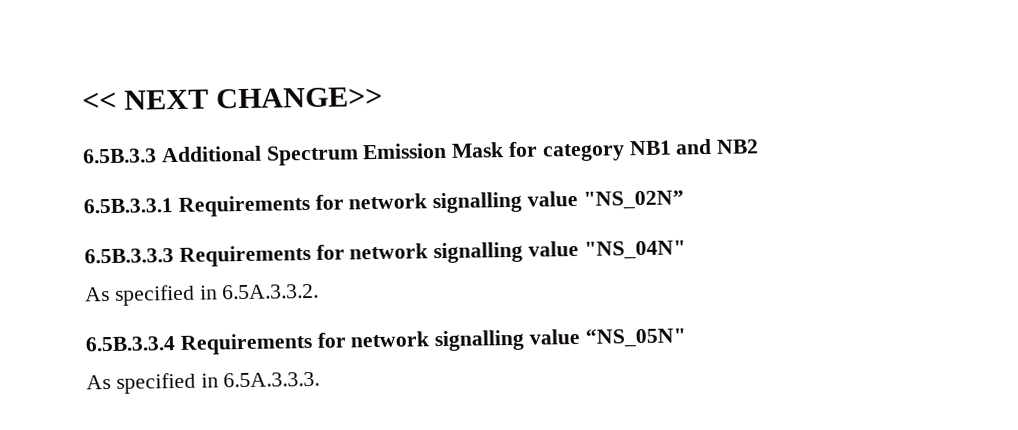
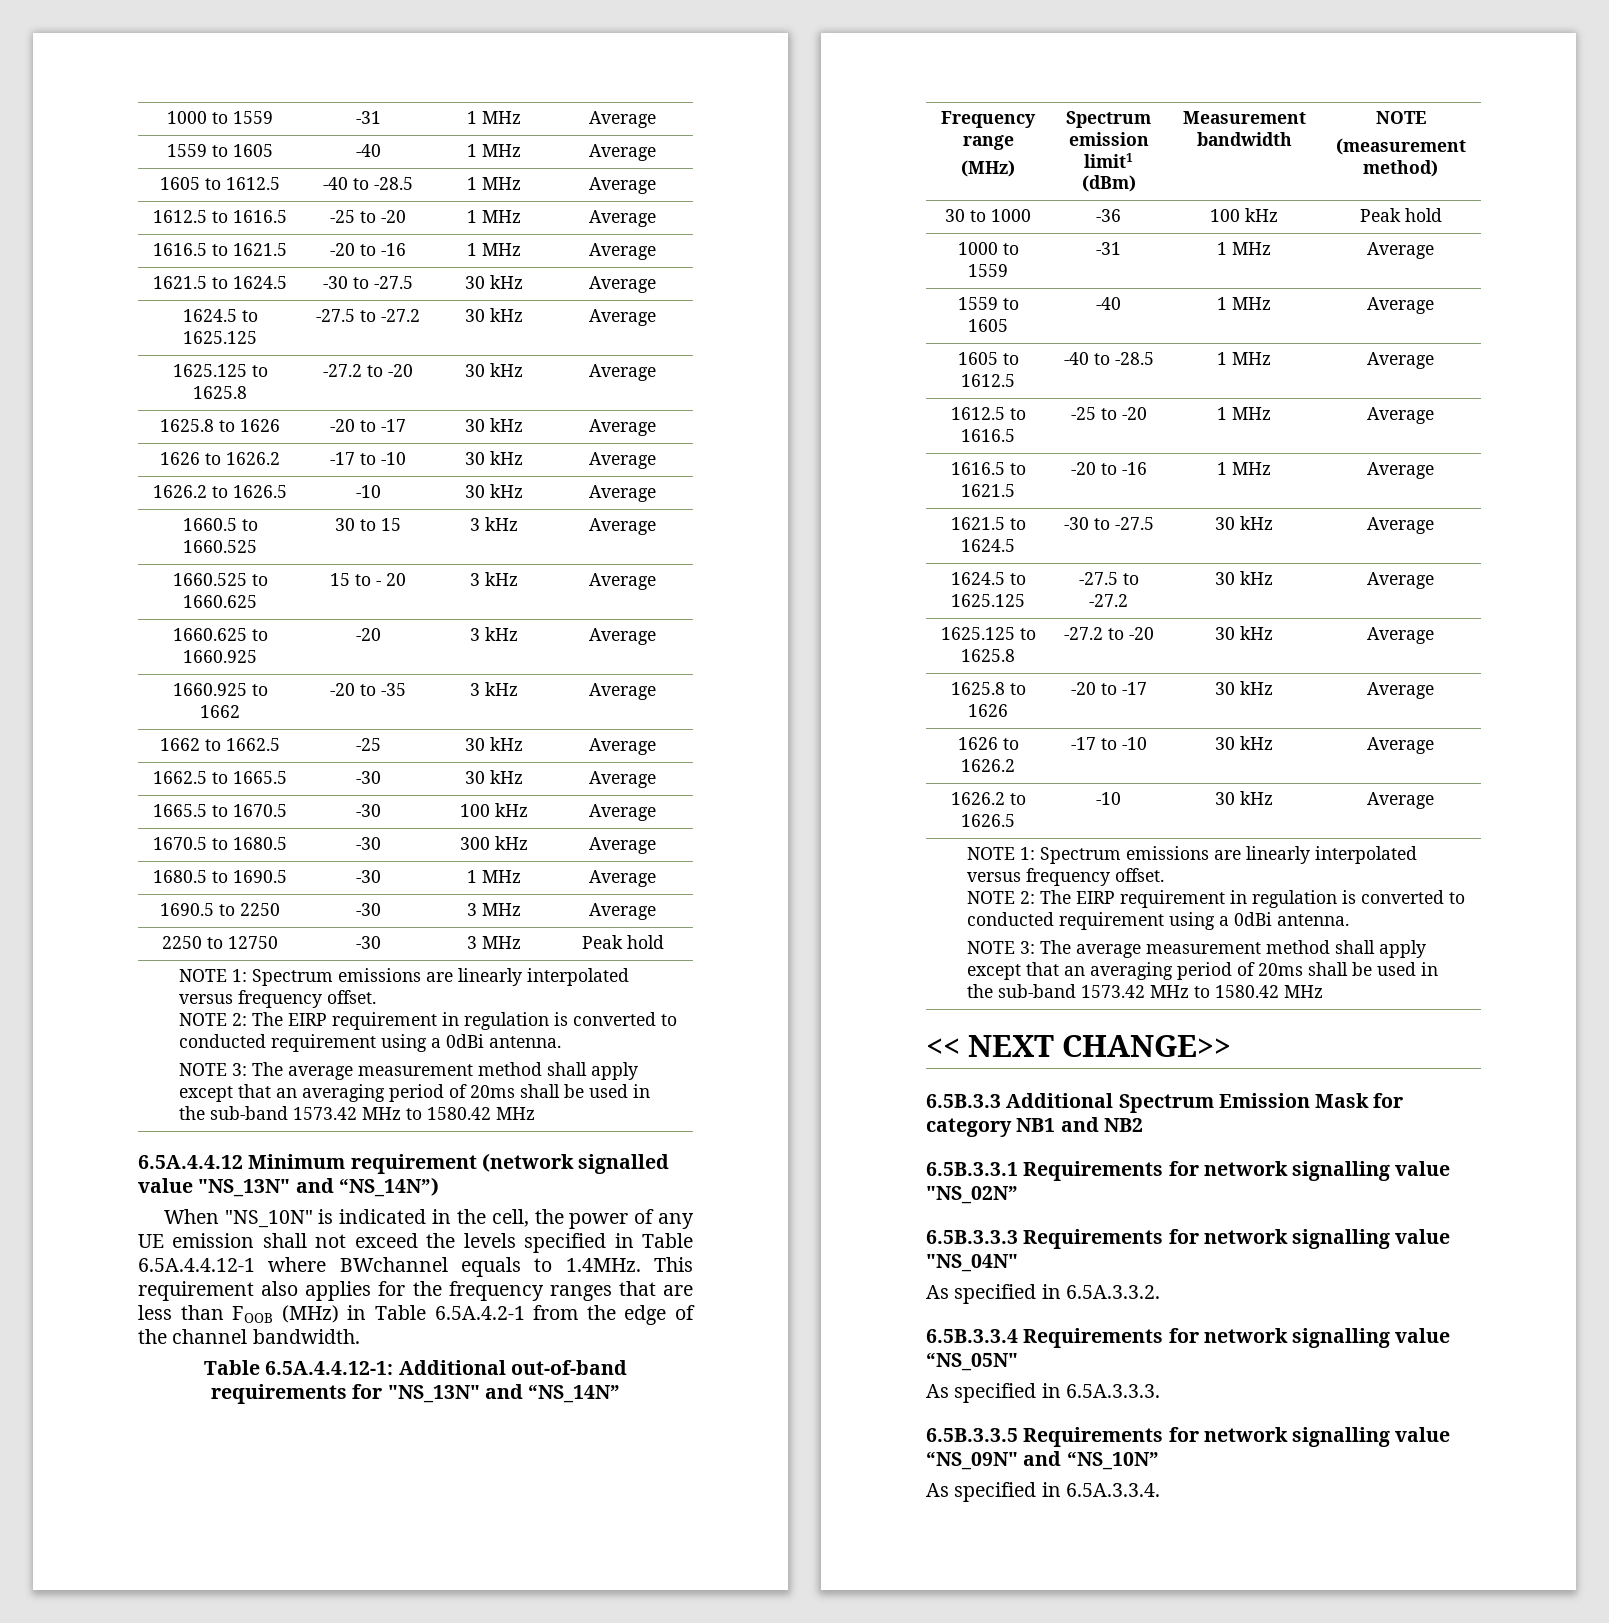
(82, 101) none -> [167,111,273,124] [355,111,381,124] [466,111,521,124] [589,111,656,128] [167,144,273,157] [355,144,381,157] [466,144,521,157] [589,144,656,161] [160,177,280,190] [323,177,413,190] [466,177,521,190] [589,177,656,194] [153,210,287,223] [330,210,406,223] [466,210,521,223] [589,210,656,227] [153,243,287,256] [330,243,406,256] [466,243,521,256] [589,243,656,260] [153,276,287,289] [323,276,413,289] [464,275,523,289] [589,276,656,293] [182,309,258,322] [183,331,257,344] [316,309,420,322] [464,308,523,322] [589,309,656,326] [172,364,268,377] [193,386,247,399] [323,364,413,377] [464,363,523,377] [589,364,656,381] [160,419,280,432] [330,419,406,432] [464,418,523,432] [589,419,656,436] [160,452,280,465] [330,452,406,465] [464,451,523,465] [589,452,656,469] [153,485,287,498] [355,485,381,498] [464,484,523,498] [589,485,656,502] [182,518,258,531] [183,540,257,553] [335,518,401,531] [469,517,518,531] [589,518,656,535] [172,573,268,586] [183,595,257,608] [330,573,406,586] [469,572,518,586] [589,573,656,590] [172,628,268,641] [183,650,257,663] [355,628,381,641] [469,627,518,641] [589,628,656,645] [172,683,268,696] [200,705,240,718] [330,683,406,696] [469,682,518,696] [589,683,656,700] [160,738,280,751] [355,738,381,751] [464,737,523,751] [589,738,656,755] [153,771,287,784] [355,771,381,784] [464,770,523,784] [589,771,656,788] [153,804,287,817] [355,804,381,817] [459,803,528,817] [589,804,656,821] [153,837,287,850] [355,837,381,850] [459,836,528,850] [589,837,656,854] [153,870,287,883] [355,870,381,883] [466,870,521,883] [589,870,656,887] [160,903,280,916] [355,903,381,916] [466,903,521,916] [589,903,656,920] [162,936,278,949] [355,936,381,949] [466,936,521,949] [581,935,664,949] [179,968,630,986] [179,990,377,1008] [179,1012,678,1030] [179,1034,562,1052] [179,1062,639,1080] [179,1084,651,1102] [179,1106,536,1120] [138,1153,670,1174] [138,1177,439,1197] [163,1209,695,1229] [138,1233,694,1253] [138,1257,693,1277] [138,1281,693,1301] [138,1305,696,1325] [138,1329,360,1344] [204,1360,627,1375] [210,1384,621,1404] [941,111,1036,128] [962,135,1014,150] [961,160,1015,177] [1066,111,1151,128] [1068,132,1149,146] [1084,153,1133,168] [1081,175,1136,192] [1182,111,1306,124] [1196,132,1292,146] [1375,111,1426,124] [1335,138,1466,155] [1363,160,1438,177] [945,209,1031,222] [1096,209,1121,222] [1210,208,1278,222] [1359,208,1442,222] [957,242,1019,255] [968,264,1008,277] [1096,242,1121,255] [1217,242,1271,255] [1367,242,1434,259] [957,297,1019,310] [968,319,1008,332] [1096,297,1121,310] [1217,297,1271,310] [1367,297,1434,314] [957,352,1019,365] [961,374,1015,387] [1063,352,1154,365] [1217,352,1271,365] [1367,352,1434,369] [950,407,1026,420] [961,429,1015,442] [1070,407,1147,420] [1217,407,1271,420] [1367,407,1434,424] [950,462,1026,475] [961,484,1015,497] [1070,462,1147,475] [1217,462,1271,475] [1367,462,1434,479] [950,517,1026,530] [961,539,1015,552] [1063,517,1154,530] [1215,516,1273,530] [1367,517,1434,534] [950,572,1026,585] [951,594,1025,607] [1078,572,1139,585] [1089,594,1128,607] [1215,571,1273,585] [1367,572,1434,589] [940,627,1036,640] [961,649,1015,662] [1063,627,1154,640] [1215,626,1273,640] [1367,627,1434,644] [950,682,1026,695] [968,704,1008,717] [1070,682,1147,695] [1215,681,1273,695] [1367,682,1434,699] [957,737,1019,750] [961,759,1015,772] [1070,737,1147,750] [1215,736,1273,750] [1367,737,1434,754] [950,792,1026,805] [961,814,1015,827] [1096,792,1121,805] [1215,791,1273,805] [1367,792,1434,809] [967,846,1418,864] [967,868,1165,886] [967,890,1466,908] [967,912,1350,930] [967,940,1427,958] [967,962,1439,980] [967,984,1324,998] 1000 to 1559 | -31 | 1 MHz | Average // 1559 to 1605 | -40 | 1 MHz | Average // 1605 to 1612.5 | -40 to -28.5 | 1 MHz | Average // 1612.5 to 1616.5 | -25 to -20 | 1 MHz | Average // 1616.5 to 1621.5 | -20 to -16 | 1 MHz | Average // 1621.5 to 1624.5 | -30 to -27.5 | 30 kHz | Average // 1624.5 to 1625.125 | -27.5 to -27.2 | 30 kHz | Average // 1625.125 to 1625.8 | -27.2 to -20 | 30 kHz | Average // 1625.8 to 1626 | -20 to -17 | 30 kHz | Average // 1626 to 1626.2 | -17 to -10 | 30 kHz | Average // 1626.2 to 1626.5 | -10 | 30 kHz | Average // 1660.5 to 1660.525 | 30 to 15 | 3 kHz | Average // 1660.525 to 1660.625 | 15 to - 20 | 3 kHz | Average // 1660.625 to 1660.925 | -20 | 3 kHz | Average // 1660.925 to 1662 | -20 to -35 | 3 kHz | Average // 1662 to 1662.5 | -25 | 30 kHz | Average // 1662.5 to 1665.5 | -30 | 30 kHz | Average // 1665.5 to 1670.5 | -30 | 100 kHz | Average // 1670.5 to 1680.5 | -30 | 300 kHz | Average // 1680.5 to 1690.5 | -30 | 1 MHz | Average // 1690.5 to 2250 | -30 | 3 MHz | Average // 2250 to 12750 | -30 | 3 MHz | Peak hold // NOTE 1: Spectrum emissions are linearly interpolated versus frequency offset. // NOTE 2: The EIRP requirement in regulation is converted to conducted requirement using a 0dBi antenna. // NOTE 3: The average measurement method shall apply except that an averaging period of 20ms shall be used in the sub-band 1573.42 MHz to 1580.42 MHz // 6.5A.4.4.12 Minimum requirement (network signalled value "NS_13N" and “NS_14N”) // When "NS_10N" is indicated in the cell, the power of any UE emission shall not exceed the levels specified in Table 6.5A.4.4.12-1 where BWchannel equals to 1.4MHz. This requirement also applies for the frequency ranges that are less than FOOB (MHz) in Table 6.5A.4.2-1 from the edge of the channel bandwidth. // Table 6.5A.4.4.12-1: Additional out-of-band requirements for "NS_13N" and “NS_14N” // Frequency range // (MHz) | Spectrum emission limit1 (dBm) | Measurement bandwidth | NOTE // (measurement method) // 30 to 1000 | -36 | 100 kHz | Peak hold // 1000 to 1559 | -31 | 1 MHz | Average // 1559 to 1605 | -40 | 1 MHz | Average // 1605 to 1612.5 | -40 to -28.5 | 1 MHz | Average // 1612.5 to 1616.5 | -25 to -20 | 1 MHz | Average // 1616.5 to 1621.5 | -20 to -16 | 1 MHz | Average // 1621.5 to 1624.5 | -30 to -27.5 | 30 kHz | Average // 1624.5 to 1625.125 | -27.5 to -27.2 | 30 kHz | Average // 1625.125 to 1625.8 | -27.2 to -20 | 30 kHz | Average // 1625.8 to 1626 | -20 to -17 | 30 kHz | Average // 1626 to 1626.2 | -17 to -10 | 30 kHz | Average // 1626.2 to 1626.5 | -10 | 30 kHz | Average // NOTE 1: Spectrum emissions are linearly interpolated versus frequency offset. // NOTE 2: The EIRP requirement in regulation is converted to conducted requirement using a 0dBi antenna. // NOTE 3: The average measurement method shall apply except that an averaging period of 20ms shall be used in the sub-band 1573.42 MHz to 1580.42 MHz //
(321, 379) none -> [926,1427,1451,1447] [926,1451,1159,1470] [926,1482,1160,1502] // 6.5B.3.3.5 Requirements for network signalling value “NS_09N" and “NS_10N” // As specified in 6.5A.3.3.4.

